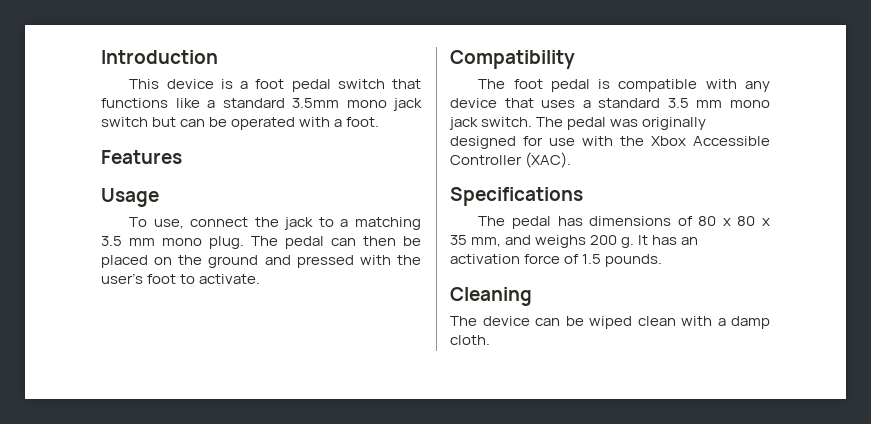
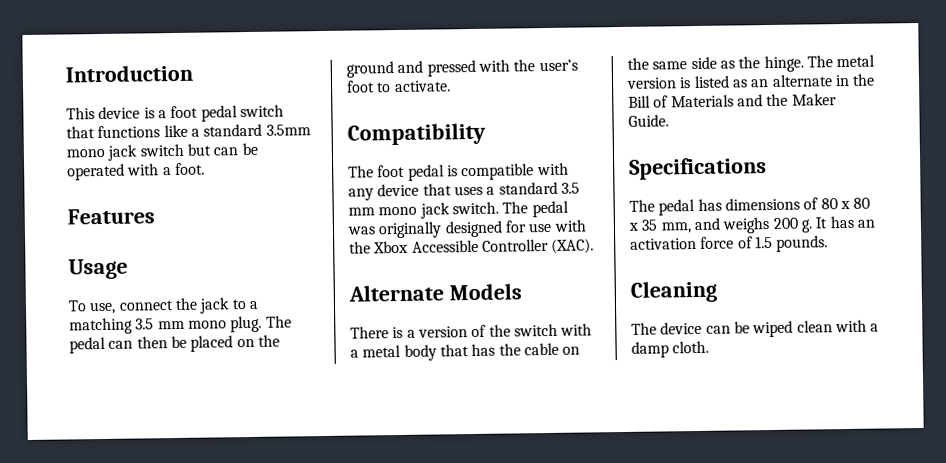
(572, 160) none -> [348,283,522,302] [350,323,593,339] [350,342,581,361] [627,54,876,73] [626,73,876,89] [628,93,837,108] [628,114,669,127] // Alternate Models // There is a version of the switch with a metal body that has the cable on the same side as the hinge. The metal version is listed as an alternate in the Bill of Materials and the Maker Guide.

